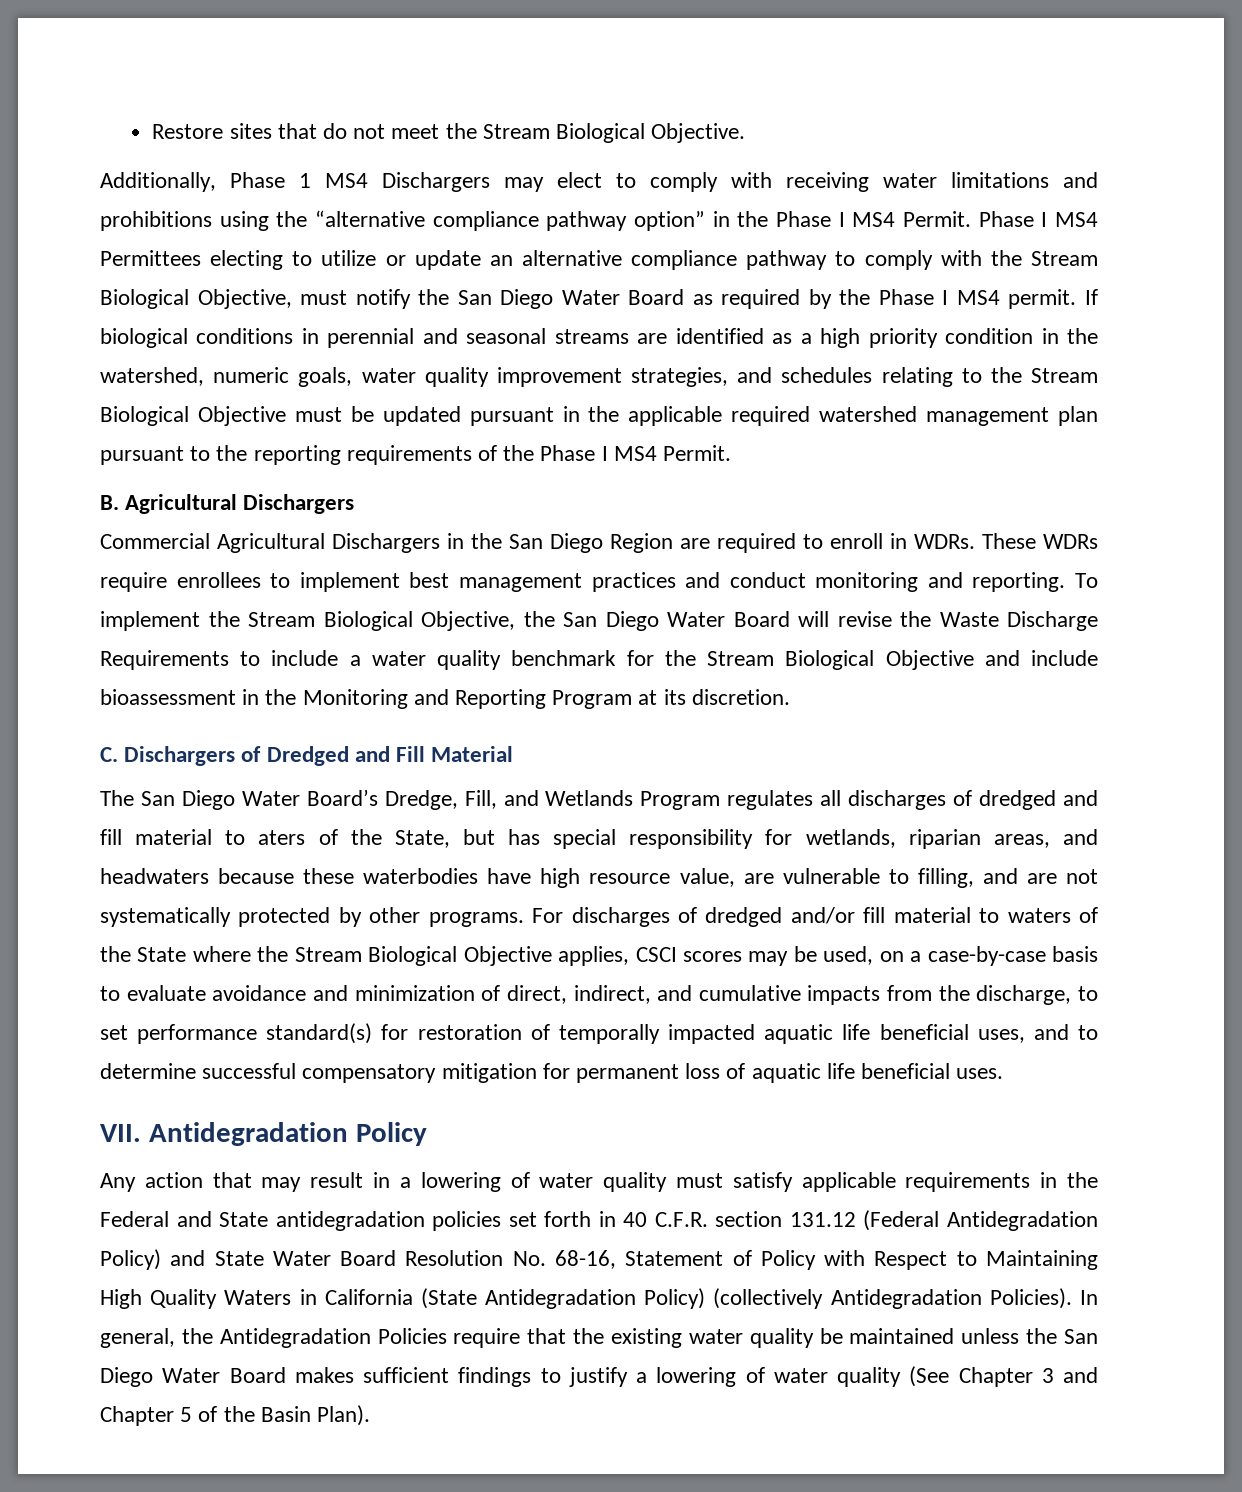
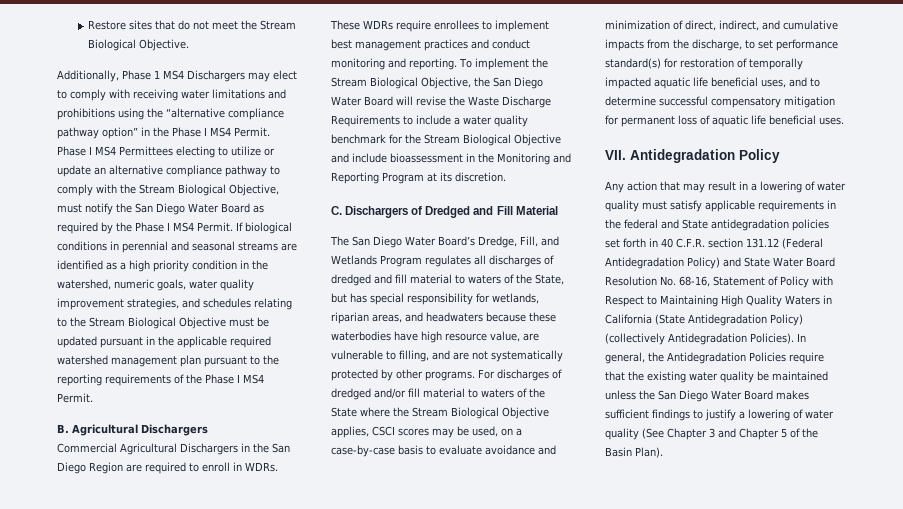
[1008,289,1077,309] permit. -> [197,222,233,232] Permit.
[258,830,306,845] aters -> [468,275,501,284] waters
[100,1211,169,1227] Federal -> [624,219,658,229] federal

